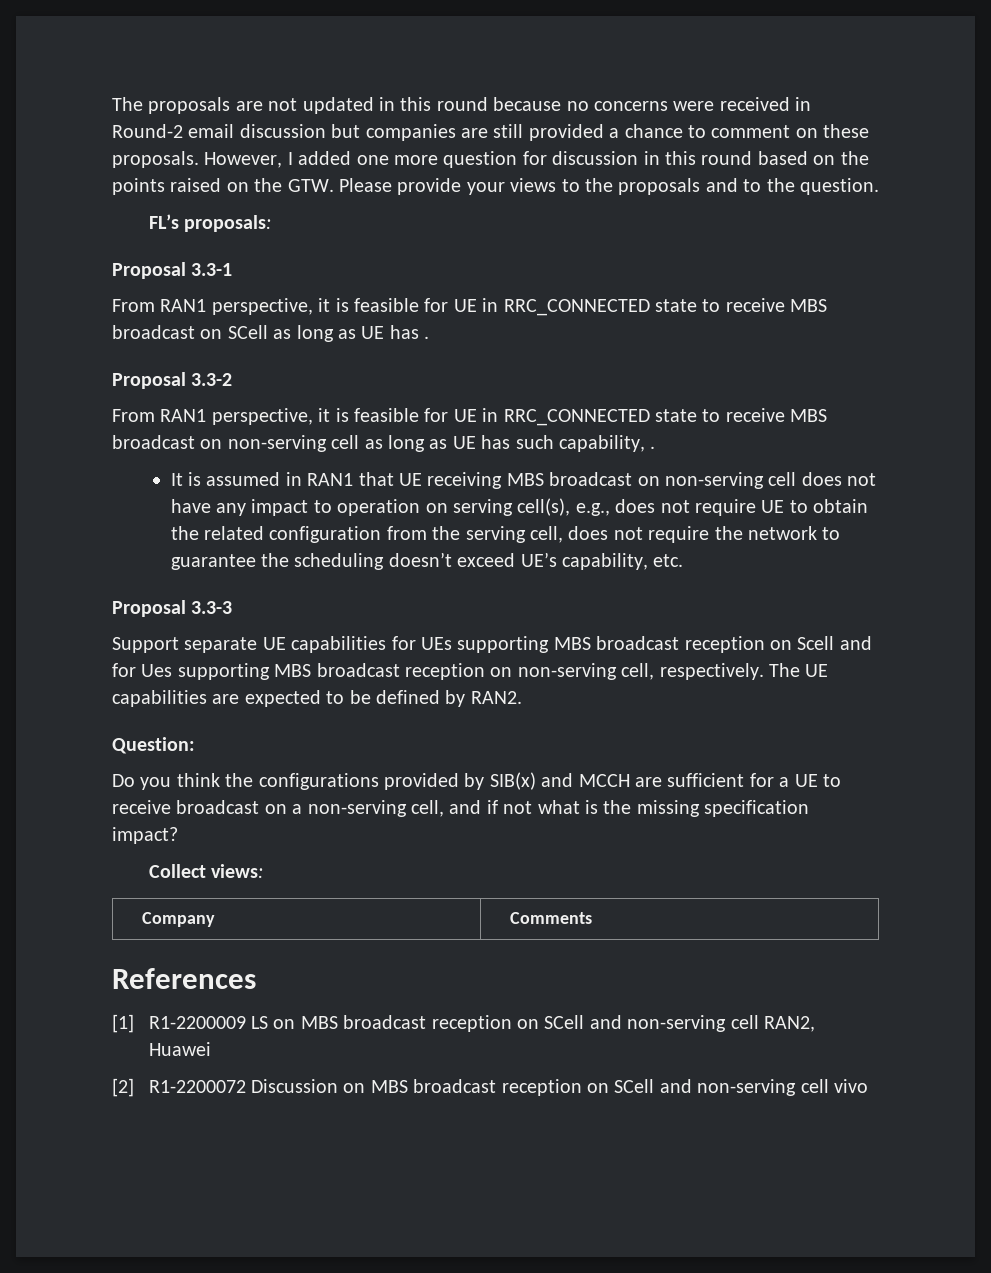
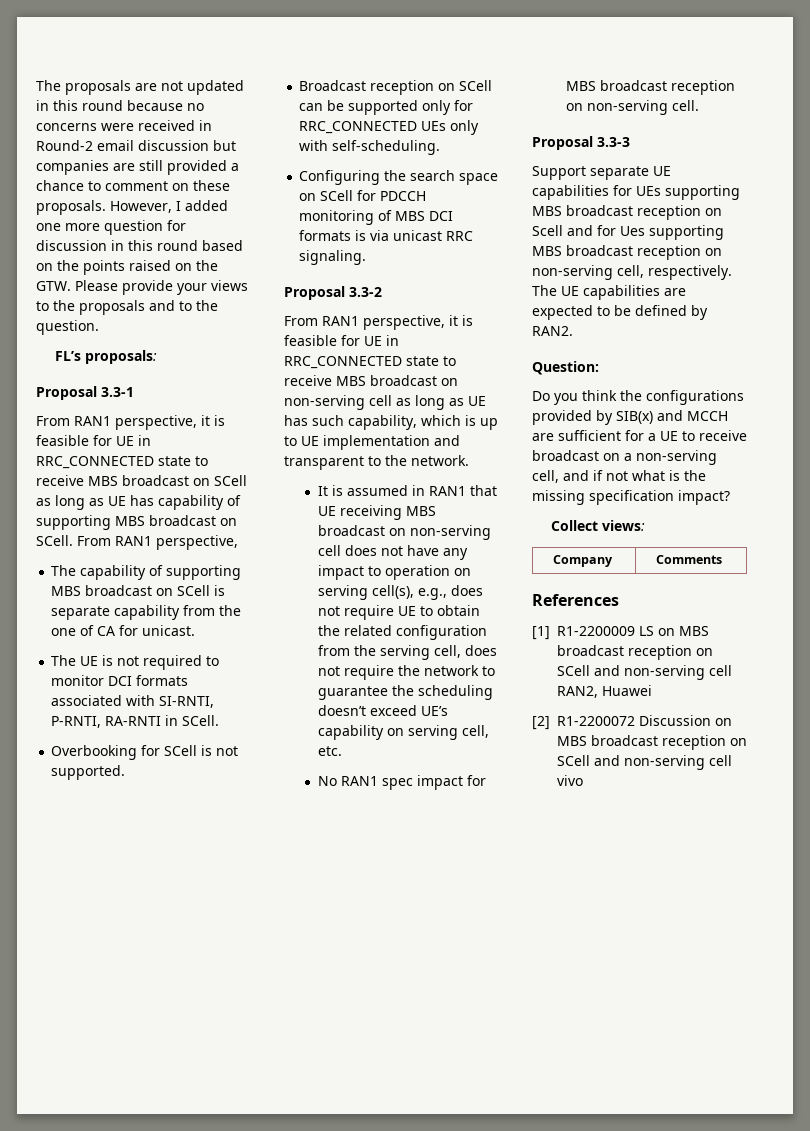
[424,336,430,339] . -> [158,495,241,510] [36,515,237,530] [36,535,238,550] [51,565,242,580] [51,585,226,596] [51,605,242,620] [51,625,196,636] [51,655,220,670] [51,675,189,686] [51,695,215,708] [51,715,220,728] [51,745,239,760] [51,765,126,780] [299,80,493,95] [299,100,474,115] [299,120,480,135] [299,140,441,155] [299,170,499,185] [299,190,427,201] [299,210,454,225] [299,230,474,241] [299,250,367,265] capability of supporting MBS broadcast on SCell. From RAN1 perspective, // The capability of supporting MBS broadcast on SCell is separate capability from the one of CA for unicast. // The UE is not required to monitor DCI formats associated with SI-RNTI, P-RNTI, RA-RNTI in SCell. // Overbooking for SCell is not supported. // Broadcast reception on SCell can be supported only for RRC_CONNECTED UEs only with self-scheduling. // Configuring the search space on SCell for PDCCH monitoring of MBS DCI formats is via unicast RRC signaling.
[650,446,656,449] . -> [421,415,498,430] [284,435,460,450] [284,455,469,470] which is up to UE implementation and transparent to the network.
[562,553,684,570] capability, etc. -> [317,725,489,740] [317,746,342,756] [317,775,486,790] [565,80,735,95] [565,100,699,115] capability on serving cell, etc. // No RAN1 spec impact for MBS broadcast reception on non-serving cell.

